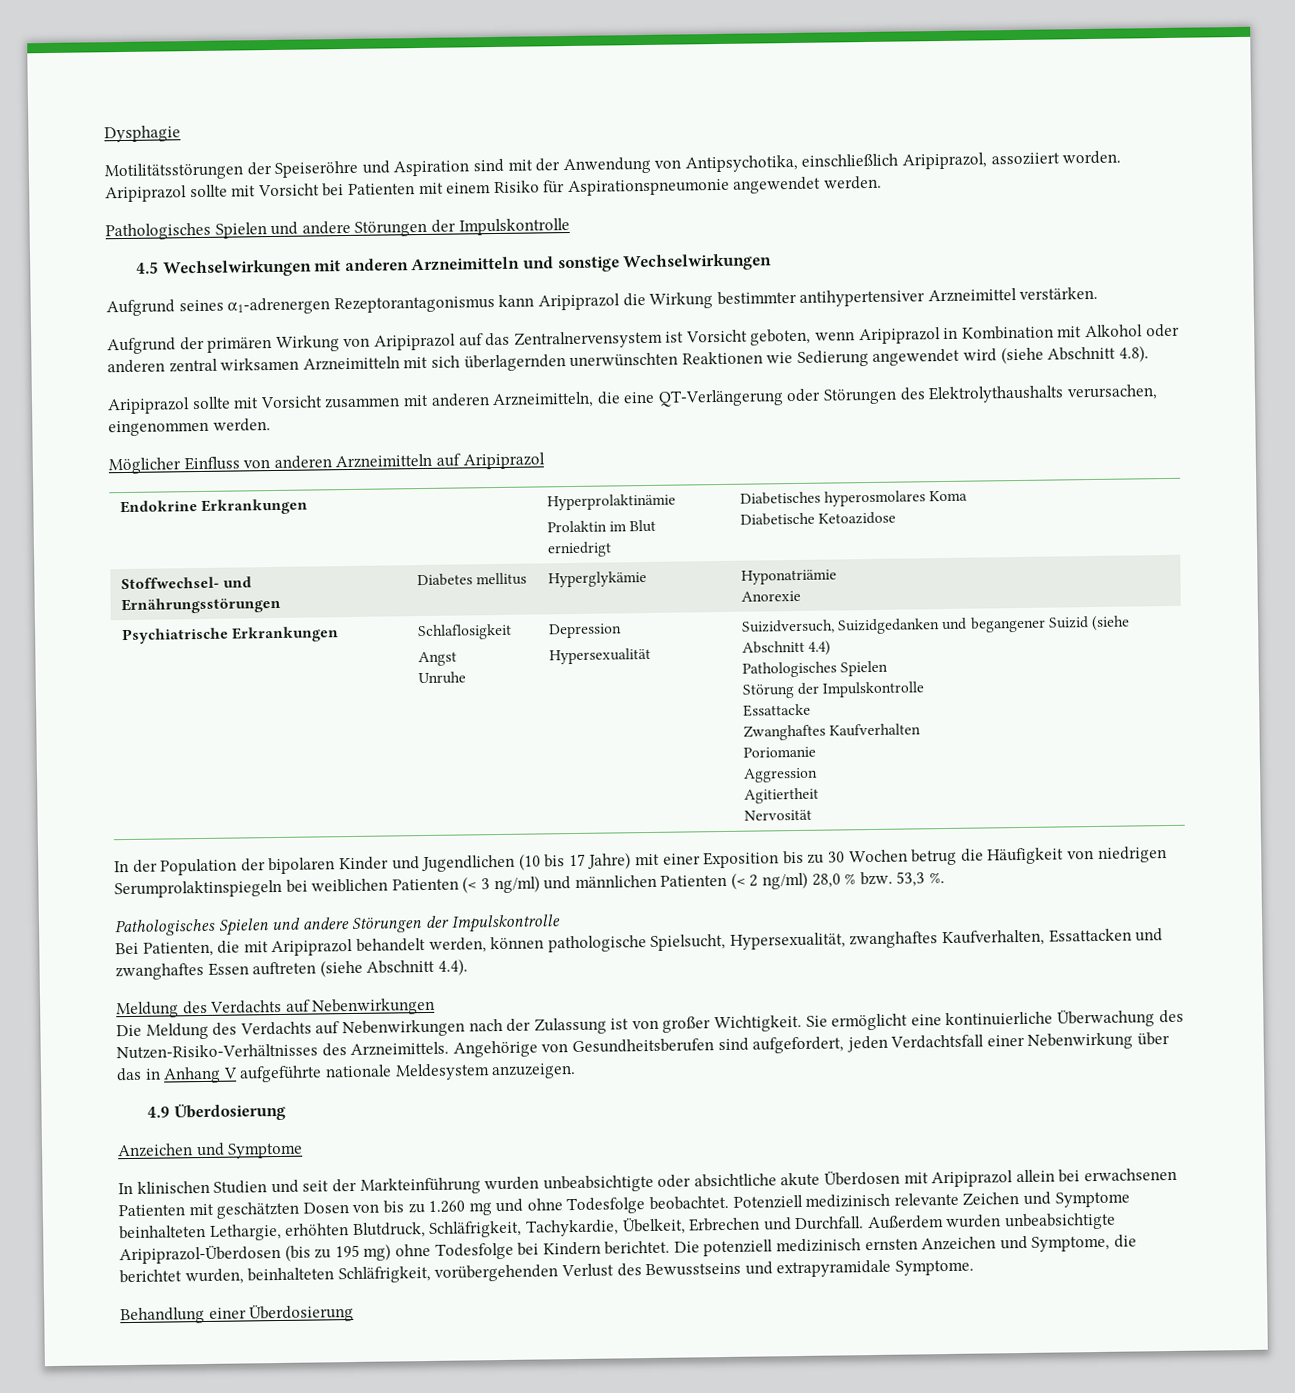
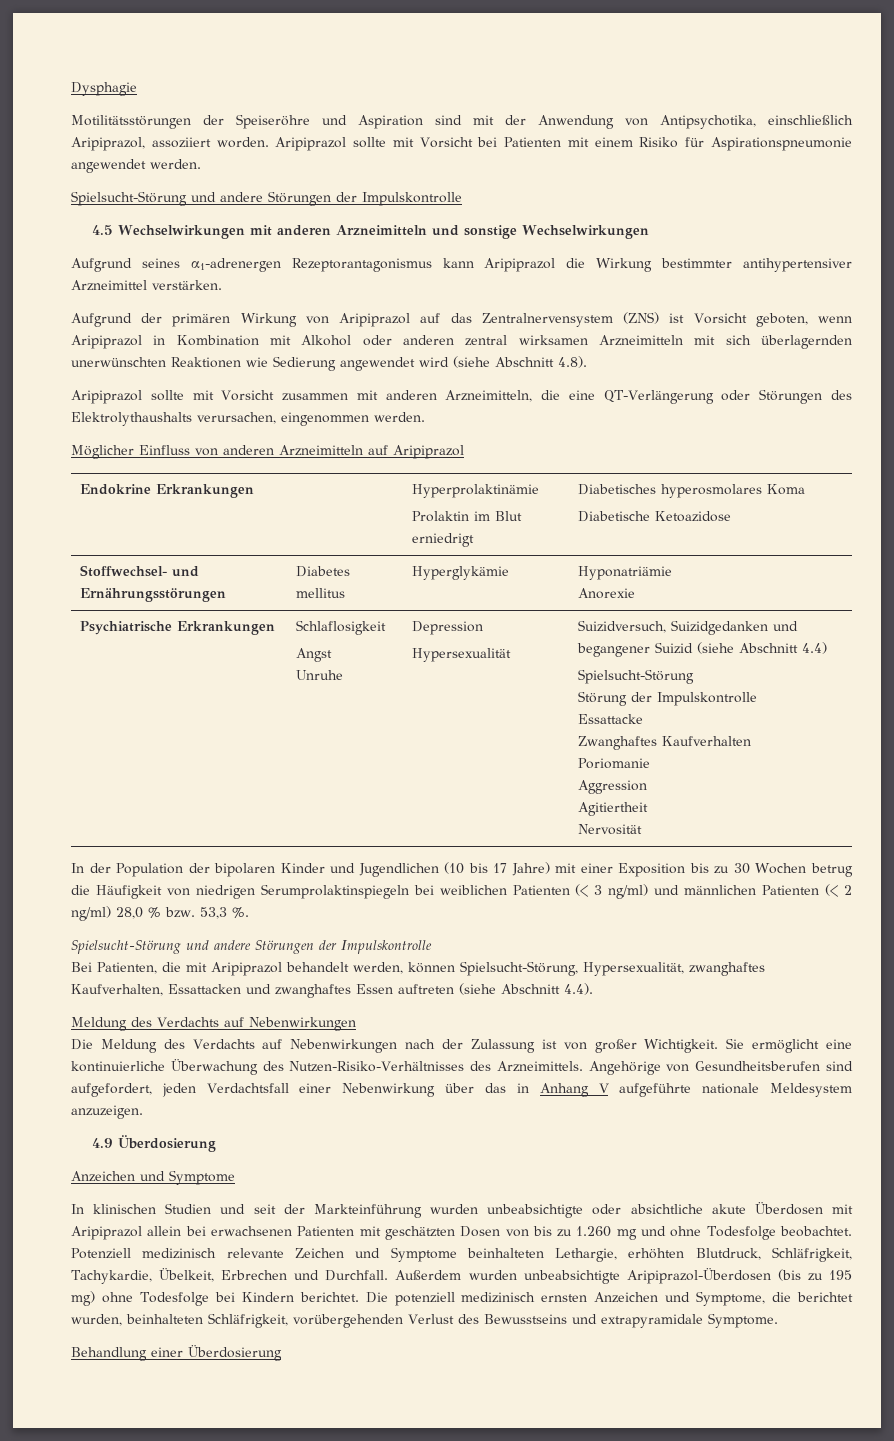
[105,222,267,241] Pathologisches Spielen -> [71,191,187,206] Spielsucht-Störung
(663, 339) none -> [623,312,660,324] (ZNS)
[741,660,889,678] Pathologisches Spielen -> [578,669,695,684] Spielsucht-Störung
[114,918,269,937] Pathologisches Spielen -> [71,940,181,954] Spielsucht-Störung
[547,933,727,953] pathologische Spielsucht, -> [460,961,578,976] Spielsucht-Störung,

